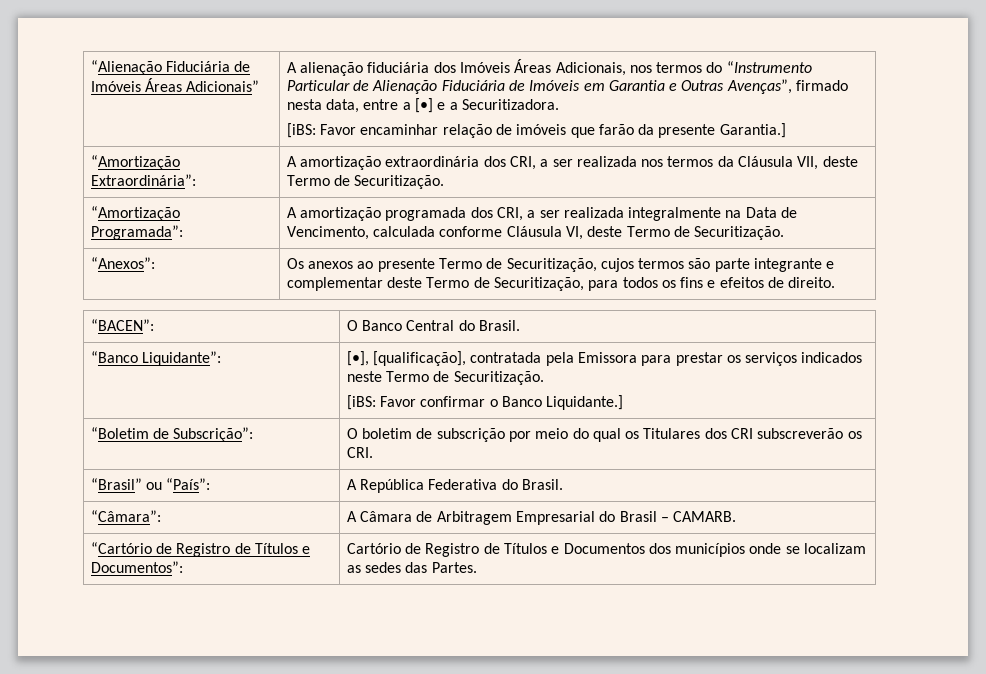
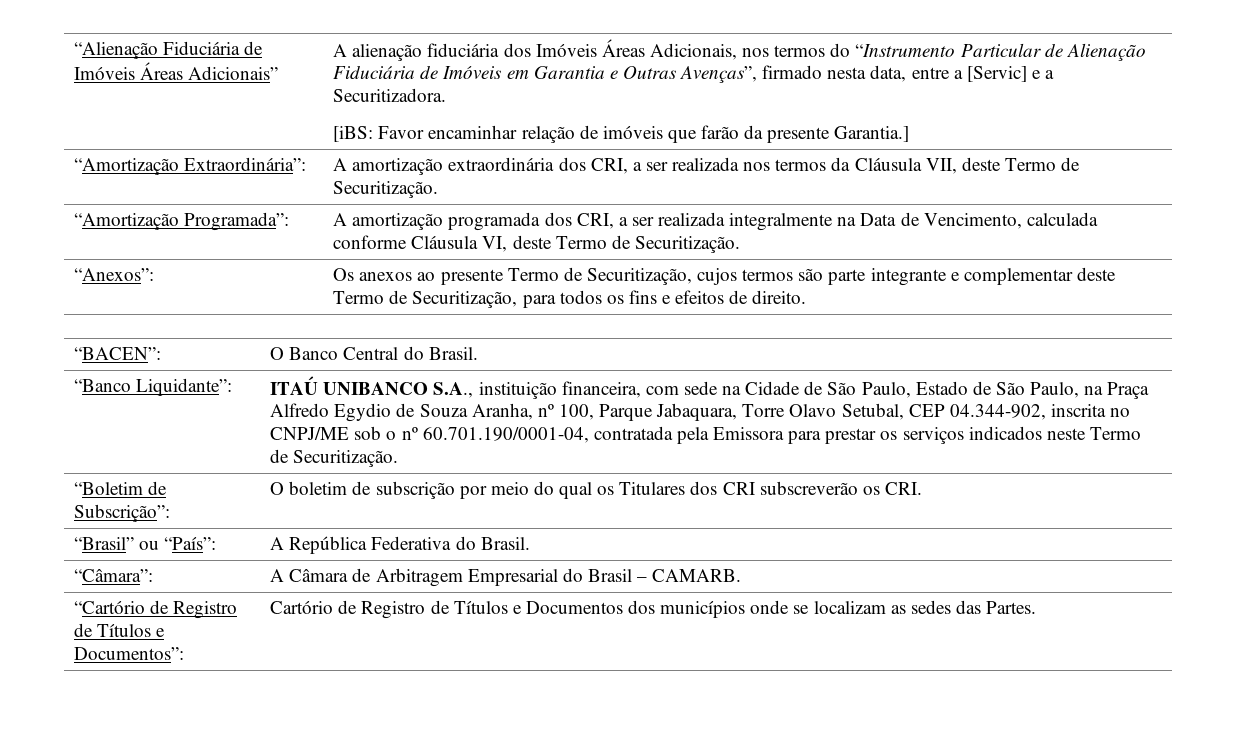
[414,98,433,113] [•] -> [966,66,1027,82] [Servic]
[346,351,466,366] [•], [qualificação], -> [270,376,1150,399] [270,403,1131,422] [270,426,589,443] ITAÚ UNIBANCO S.A., instituição financeira, com sede na Cidade de São Paulo, Estado de São Paulo, na Praça Alfredo Egydio de Souza Aranha, nº 100, Parque Jabaquara, Torre Olavo Setubal, CEP 04.344-902, inscrita no CNPJ/ME sob o nº 60.701.190/0001-04,
[346,395,624,410] // [iBS: Favor confirmar o Banco Liquidante.] -> (399, 458) none

